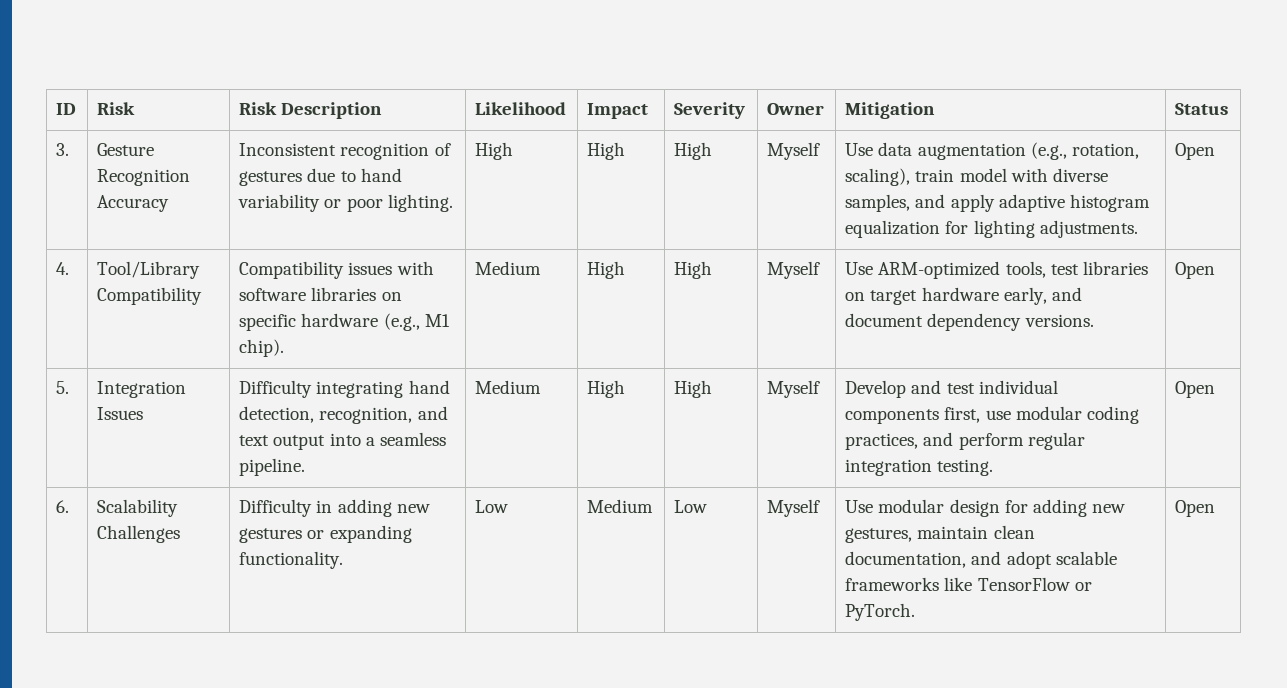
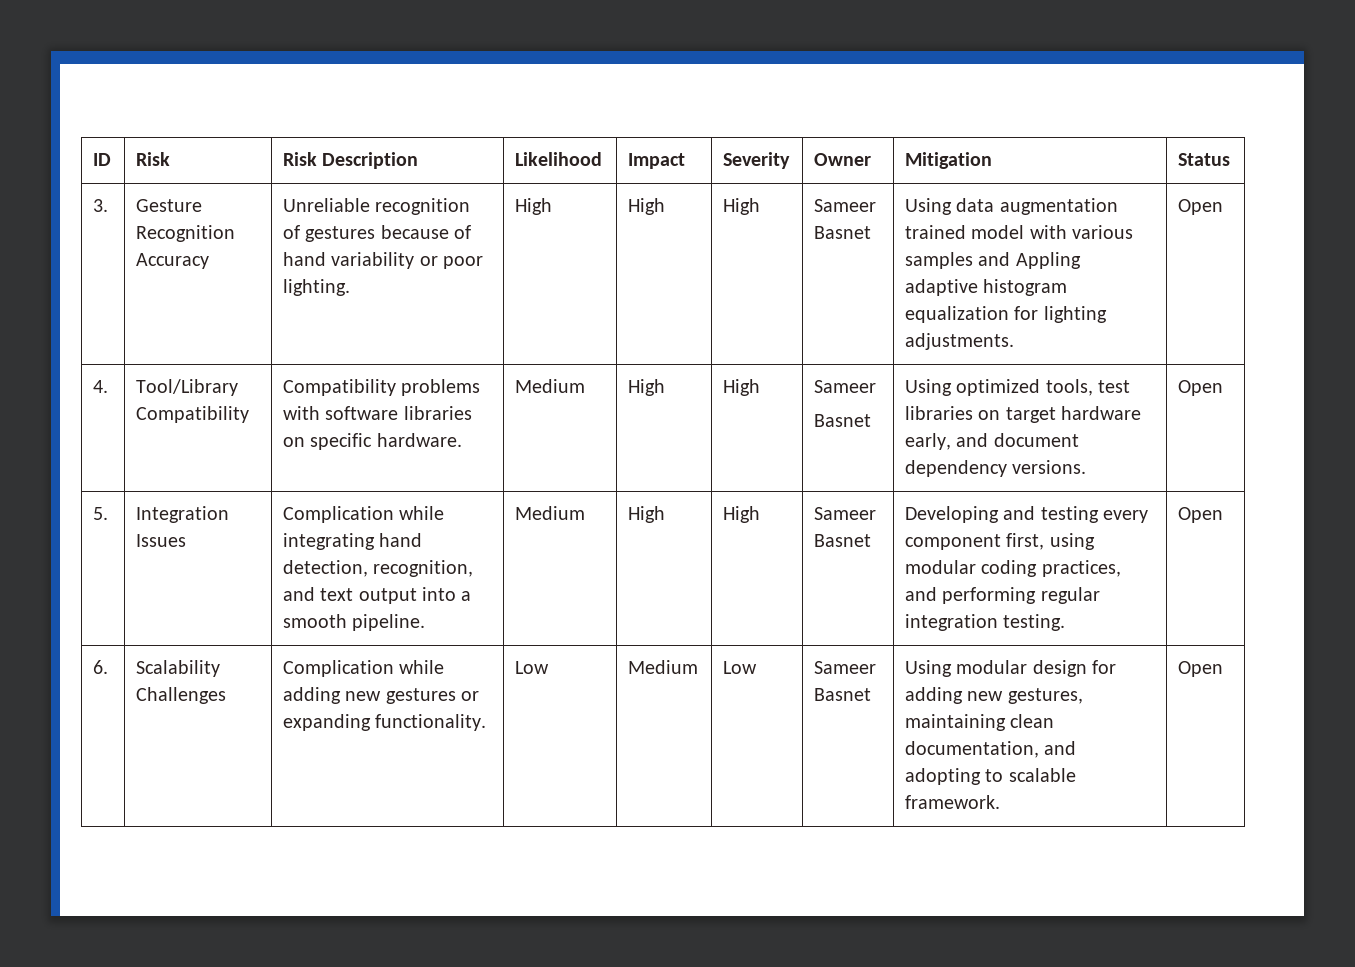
[239,143,337,156] Inconsistent -> [283,198,371,212] Unreliable
[307,168,356,182] due to -> [380,225,471,239] because of
[767,142,821,160] [845,142,1139,160] [845,168,1108,186] [845,194,995,212] Myself | Use data augmentation (e.g., rotation, scaling), train model with diverse samples, and apply -> [814,199,877,212] [814,226,872,239] [905,198,1118,215] [905,225,1133,239] [905,252,1081,269] Sameer Basnet | Using data augmentation trained model with various samples and Appling
[348,262,393,275] issues -> [401,379,481,396] problems
[301,313,450,331] [239,339,285,357] [475,261,542,275] [587,261,626,279] [674,261,713,279] [767,261,821,279] [845,261,1001,279] hardware (e.g., M1 chip). | Medium | High | High | Myself | Use ARM-optimized -> [376,433,462,447] [515,379,586,393] [628,379,666,396] [723,379,761,396] [814,380,877,393] [814,414,872,427] [905,379,1041,396] hardware. | Medium | High | High | Sameer // Basnet | Using optimized
[239,380,313,398] Difficulty -> [283,506,445,523] Complication while
[379,432,446,446] seamless -> [283,614,348,628] smooth
[767,380,821,398] [845,380,1058,398] [845,407,1011,424] Myself | Develop and test individual components first, use -> [814,507,877,520] [814,534,872,547] [905,506,1148,523] [905,533,1095,550] Sameer Basnet | Developing and testing every component first, using
[958,433,1024,450] perform -> [942,587,1037,604] performing
[239,499,333,517] Difficulty in -> [283,660,445,677] Complication while
[767,499,821,517] [845,500,874,513] Myself | Use -> [814,661,877,674] [814,688,872,701] [905,660,953,677] Sameer Basnet | Using
[917,526,989,539] maintain -> [905,714,1007,731] maintaining
[1006,551,1117,569] [845,577,1092,591] [845,603,916,621] adopt scalable frameworks like TensorFlow or PyTorch. -> [905,768,1076,785] [905,795,1001,809] adopting to scalable framework.

